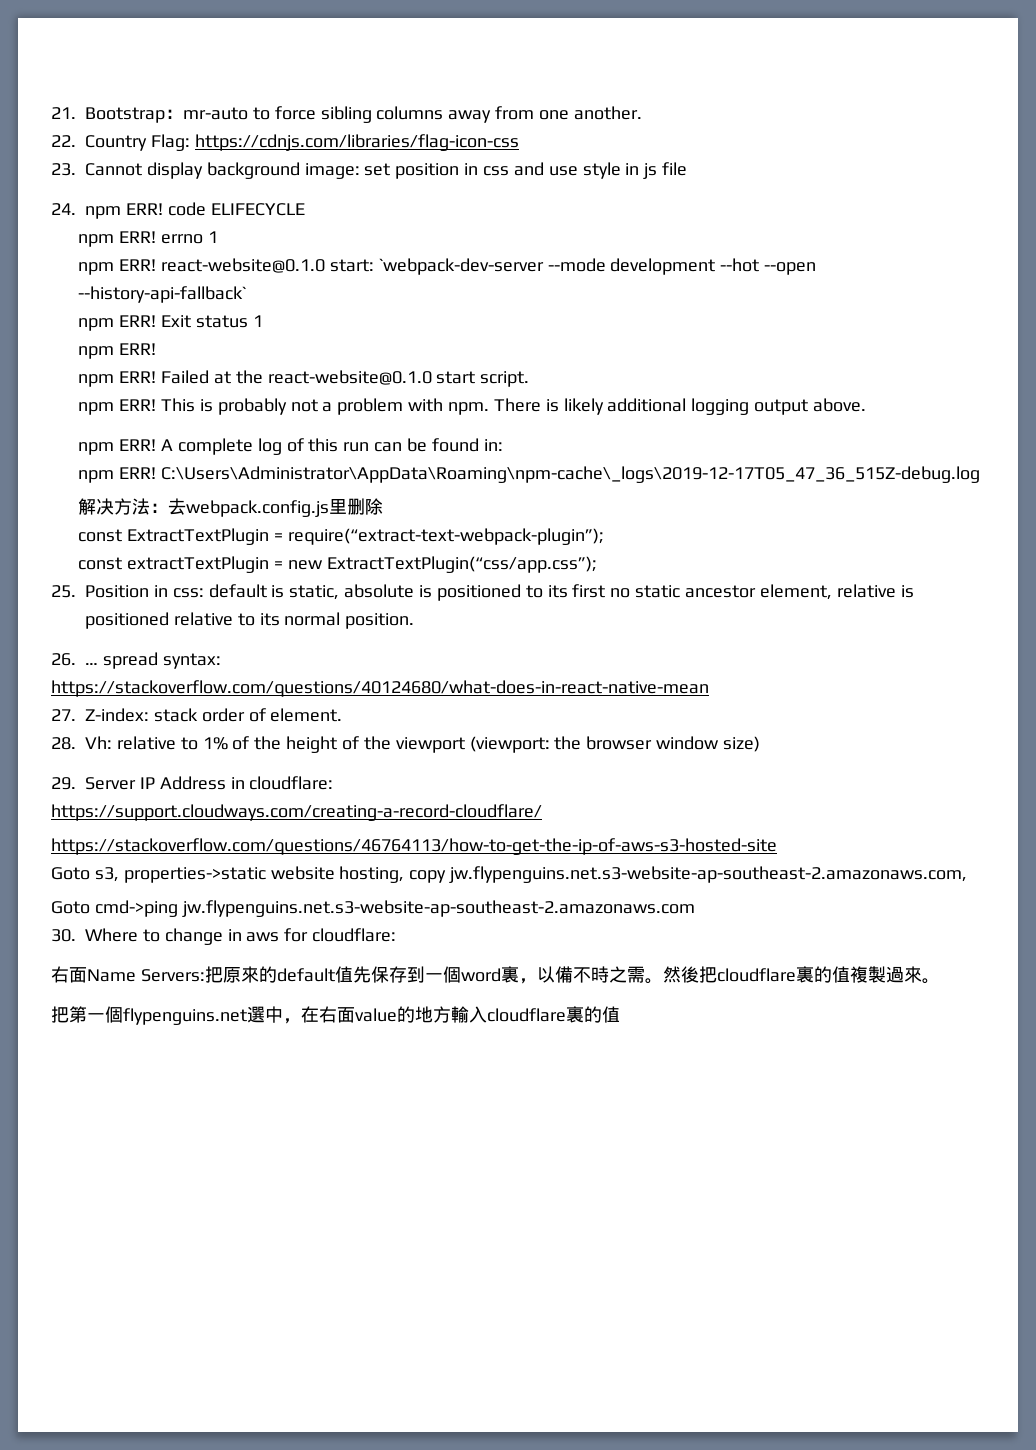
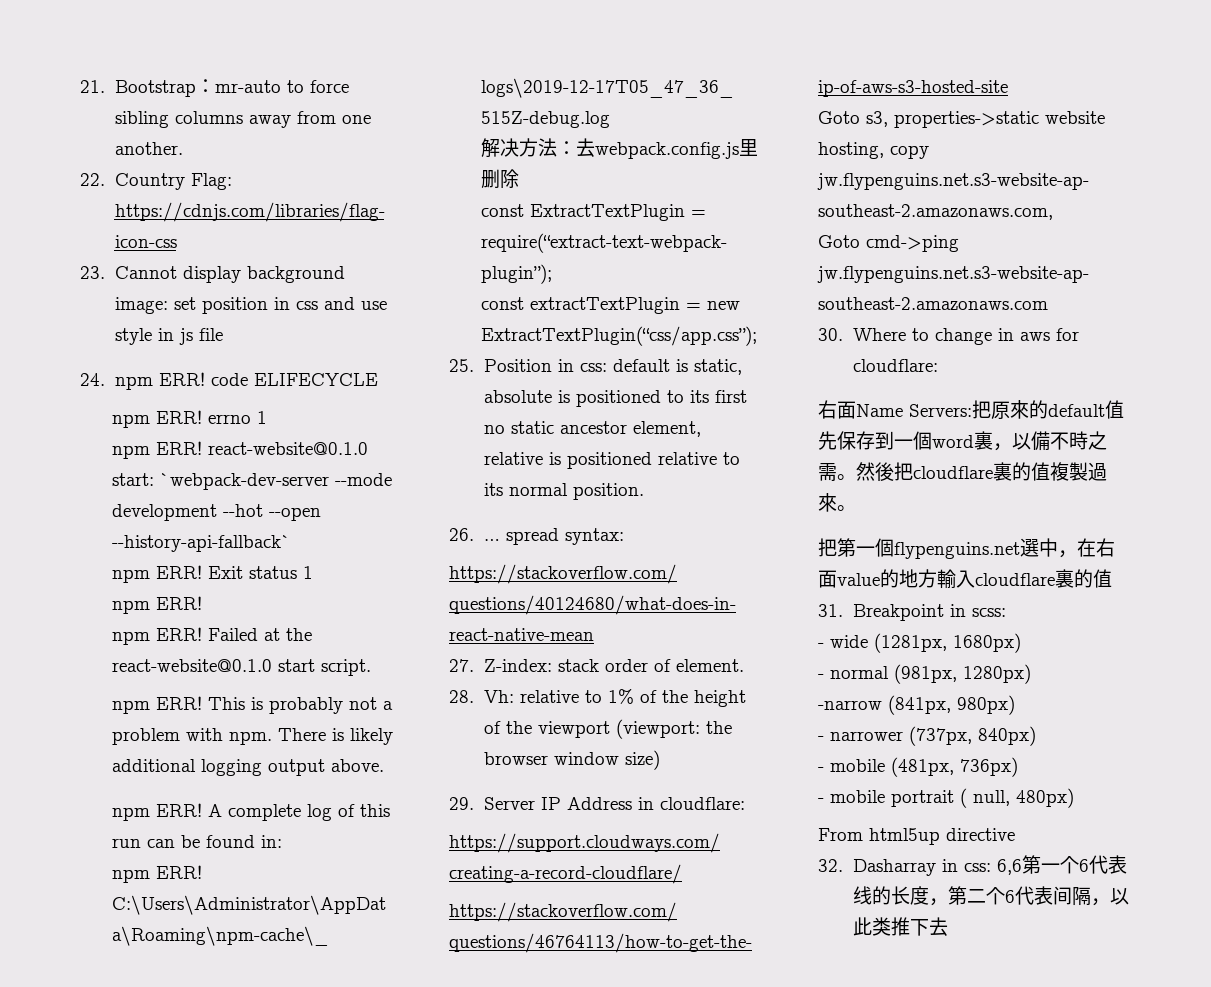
(620, 1014) none -> [818,604,1006,621] [818,633,1021,653] [818,664,1031,684] [818,695,1015,715] [818,726,1036,746] [818,757,1018,777] [818,788,1074,808] [818,828,1015,845] [818,855,1127,876] [852,886,1129,906] [852,917,948,936] // 31. Breakpoint in scss: // - wide (1281px, 1680px) // - normal (981px, 1280px) // -narrow (841px, 980px) // - narrower (737px, 840px) // - mobile (481px, 736px) // - mobile portrait ( null, 480px) // From html5up directive // 32. Dasharray in css: 6,6第一个6代表线的长度，第二个6代表间隔，以此类推下去

